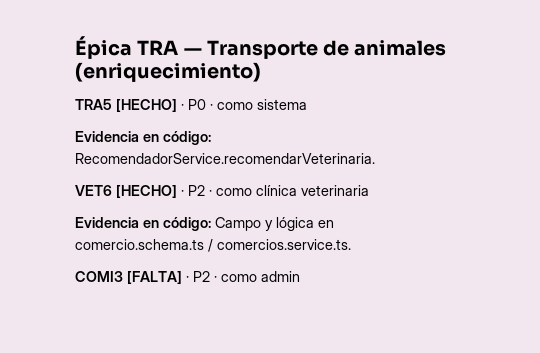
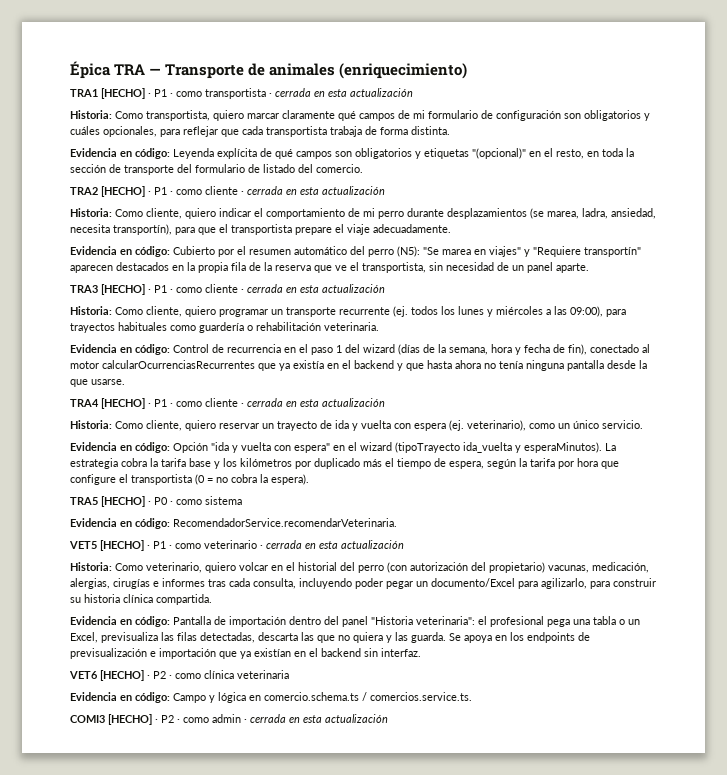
(261, 72) none -> [70,88,413,99] [70,110,650,121] [70,126,450,137] [70,148,634,159] [70,164,363,175] [70,186,385,197] [70,208,656,219] [70,224,451,235] [70,246,641,257] [70,262,589,273] [70,284,385,295] [70,306,626,317] [70,322,379,333] [70,344,650,355] [70,360,647,371] [70,379,125,387] [70,398,385,409] [70,420,643,431] [70,442,616,453] [70,458,619,469] [70,474,309,485] // TRA1 [HECHO] · P1 · como transportista · cerrada en esta actualización // Historia: Como transportista, quiero marcar claramente qué campos de mi formulario de configuración son obligatorios y cuáles opcionales, para reflejar que cada transportista trabaja de forma distinta. // Evidencia en código: Leyenda explícita de qué campos son obligatorios y etiquetas "(opcional)" en el resto, en toda la sección de transporte del formulario de listado del comercio. // TRA2 [HECHO] · P1 · como cliente · cerrada en esta actualización // Historia: Como cliente, quiero indicar el comportamiento de mi perro durante desplazamientos (se marea, ladra, ansiedad, necesita transportín), para que el transportista prepare el viaje adecuadamente. // Evidencia en código: Cubierto por el resumen automático del perro (N5): "Se marea en viajes" y "Requiere transportín" aparecen destacados en la propia fila de la reserva que ve el transportista, sin necesidad de un panel aparte. // TRA3 [HECHO] · P1 · como cliente · cerrada en esta actualización // Historia: Como cliente, quiero programar un transporte recurrente (ej. todos los lunes y miércoles a las 09:00), para trayectos habituales como guardería o rehabilitación veterinaria. // Evidencia en código: Control de recurrencia en el paso 1 del wizard (días de la semana, hora y fecha de fin), conectado al motor calcularOcurrenciasRecurrentes que ya existía en el backend y que hasta ahora no tenía ninguna pantalla desde la que usarse. // TRA4 [HECHO] · P1 · como cliente · cerrada en esta actualización // Historia: Como cliente, quiero reservar un trayecto de ida y vuelta con espera (ej. veterinario), como un único servicio. // Evidencia en código: Opción "ida y vuelta con espera" en el wizard (tipoTrayecto ida_vuelta y esperaMinutos). La estrategia cobra la tarifa base y los kilómetros por duplicado más el tiempo de espera, según la tarifa por hora que configure el transportista (0 = no cobra la espera).
(375, 158) none -> [69,540,404,551] [70,562,649,573] [70,578,656,589] [70,594,212,605] [70,616,640,627] [70,632,590,643] [70,648,421,659] // VET5 [HECHO] · P1 · como veterinario · cerrada en esta actualización // Historia: Como veterinario, quiero volcar en el historial del perro (con autorización del propietario) vacunas, medicación, alergias, cirugías e informes tras cada consulta, incluyendo poder pegar un documento/Excel para agilizarlo, para construir su historia clínica compartida. // Evidencia en código: Pantalla de importación dentro del panel "Historia veterinaria": el profesional pega una tabla o un Excel, previsualiza las filas detectadas, descarta las que no quiera y las guarda. Se apoya en los endpoints de previsualización e importación que ya existían en el backend sin interfaz.
[127,271,182,284] [FALTA] -> [108,714,152,725] [HECHO]
(300, 276) none -> [244,714,388,723] · cerrada en esta actualización

